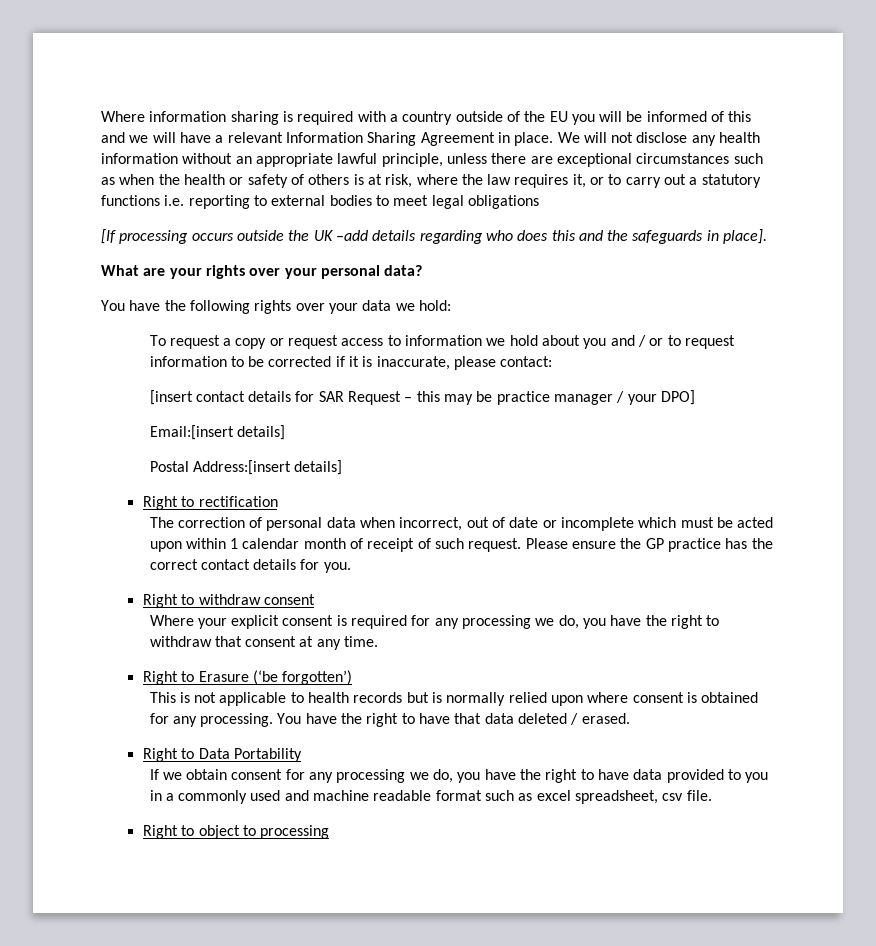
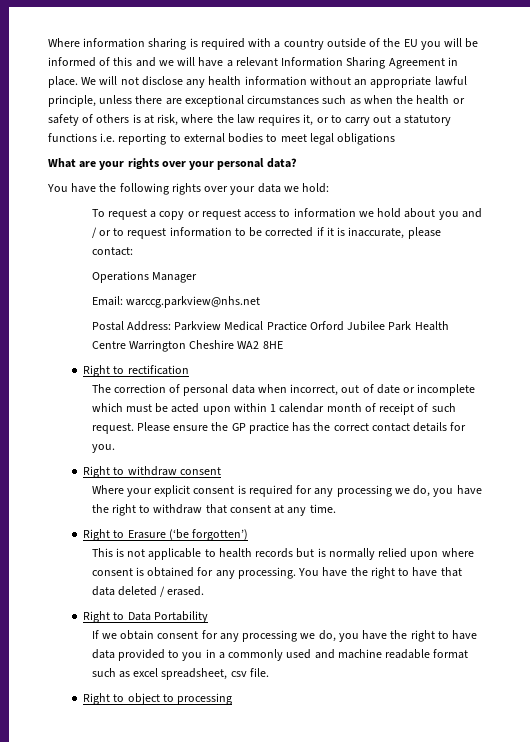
[101,229,768,244] // [If processing occurs outside the UK –add details regarding who does this and the safeguards in place]. -> (396, 139) none
[149,390,695,405] [149,425,285,440] [149,460,343,475] [insert contact details for SAR Request – this may be practice manager / your DPO] // Email:[insert details] // Postal Address:[insert details] -> [91,271,197,283] [91,296,260,308] [91,321,449,331] [91,340,283,352] Operations Manager // Email: warccg.parkview@nhs.net // Postal Address: Parkview Medical Practice Orford Jubilee Park Health Centre Warrington Cheshire WA2 8HE

